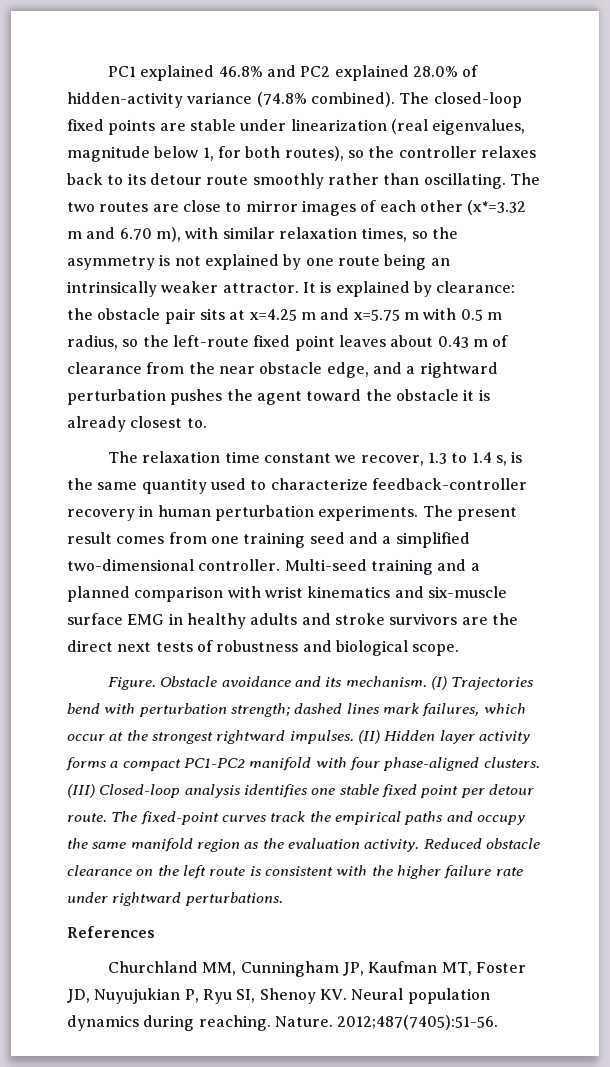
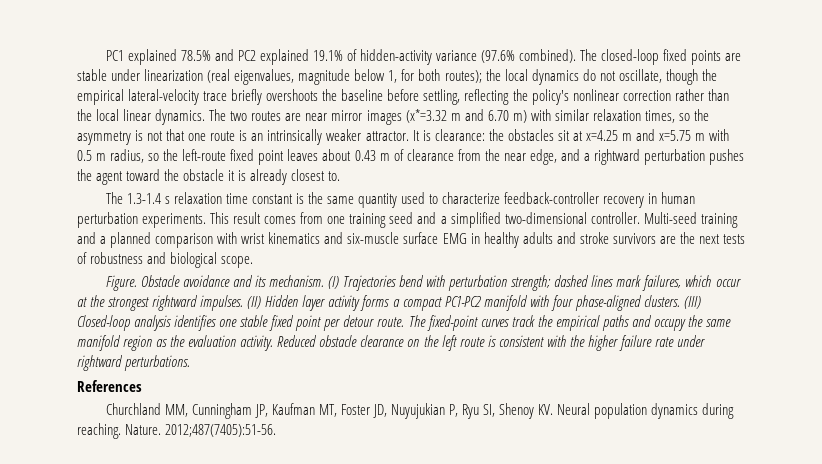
[218,66,263,77] 46.8% -> [180,50,211,61] 78.5%
[412,66,458,77] 28.0% -> [312,50,343,61] 19.1%
[256,92,307,107] (74.8% -> [481,50,516,63] (97.6%
[284,146,536,161] [67,173,540,189] [67,200,463,216] routes), so the controller relaxes back to its detour route smoothly rather than oscillating. The two routes are close to mirror images of each other -> [444,69,717,85] [77,89,729,105] [77,109,402,125] routes); the local dynamics do not oscillate, though the empirical lateral-velocity trace briefly overshoots the baseline before settling, reflecting the policy's nonlinear correction rather than the local linear dynamics. The two routes are near mirror images
[155,227,181,242] m), -> [512,110,527,123] m)
[204,254,302,270] explained by -> [166,129,186,141] that
[384,254,427,270] being -> [239,130,248,141] is
[335,281,516,297] [67,308,225,324] explained by clearance: the obstacle pair sits -> [434,129,570,141] clearance: the obstacles sit
[259,362,323,374] obstacle -> (526, 157) none
(139, 457) none -> [126,193,170,204] 1.3-1.4 s
[335,452,507,466] we recover, 1.3 to 1.4 s, -> (293, 199) none
[422,505,517,521] The present -> [210,212,230,224] This
[67,640,113,652] direct -> (695, 238) none

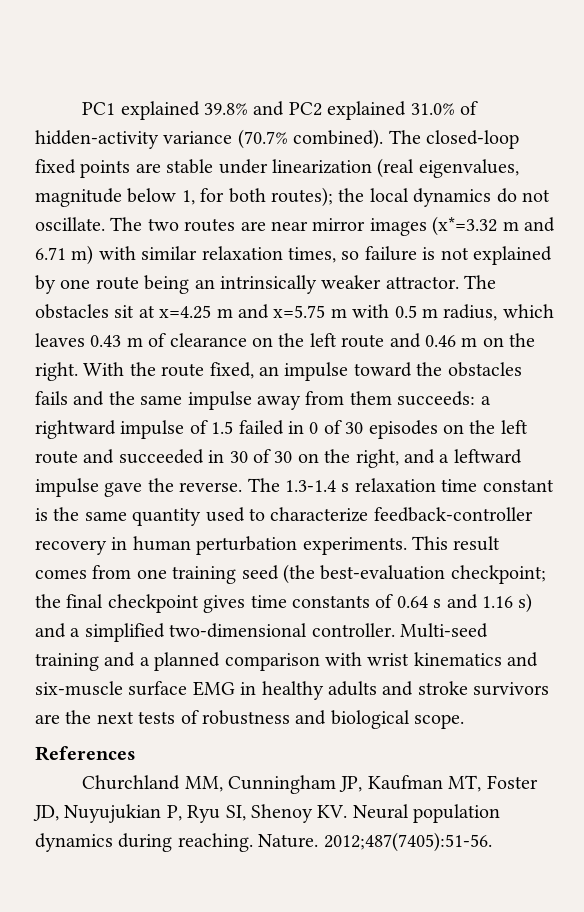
[180,50,211,61] 78.5% -> [204,103,249,115] 39.8%
[312,50,343,61] 19.1% -> [410,103,455,115] 31.0%
[481,50,516,63] (97.6% -> [237,129,288,149] (70.7%
[618,69,717,85] [77,89,729,105] [77,109,206,125] oscillate, though the empirical lateral-velocity trace briefly overshoots the baseline before settling, reflecting the policy's nonlinear correction rather than the local linear dynamics. -> [35,217,105,231] oscillate.
[487,110,509,121] 6.70 -> [35,247,66,260] 6.71
[694,109,710,121] [77,129,186,145] the asymmetry is not that -> [364,246,552,265] [35,275,56,294] failure is not explained by
[239,130,248,141] is -> [144,275,190,294] being
[412,129,504,141] It is clearance: the -> [464,275,497,289] The
[148,149,745,165] [77,169,341,185] so the left-route fixed point leaves about 0.43 m of clearance from the near edge, and a rightward perturbation pushes the agent toward the obstacle it is already closest to. // -> [502,304,554,318] [35,333,536,348] [35,362,522,381] [35,391,491,410] [35,420,528,439] [35,449,522,468] [35,478,243,497] which leaves 0.43 m of clearance on the left route and 0.46 m on the right. With the route fixed, an impulse toward the obstacles fails and the same impulse away from them succeeds: a rightward impulse of 1.5 failed in 0 of 30 episodes on the left route and succeeded in 30 of 30 on the right, and a leftward impulse gave the reverse.
(414, 218) none -> [283,564,546,584] [35,593,533,613] (the best-evaluation checkpoint; the final checkpoint gives time constants of 0.64 s and 1.16 s)
[105,275,741,291] [77,295,701,311] [77,315,731,331] [77,335,705,351] [77,355,191,371] // Figure. Obstacle avoidance and its mechanism. (I) Trajectories bend with perturbation strength; dashed lines mark failures, which occur at the strongest rightward impulses. (II) Hidden layer activity forms a compact PC1-PC2 manifold with four phase-aligned clusters. (III) Closed-loop analysis identifies one stable fixed point per detour route. The fixed-point curves track the empirical paths and occupy the same manifold region as the evaluation activity. Reduced obstacle clearance on the left route is consistent with the higher failure rate under rightward perturbations. -> (465, 721) none

